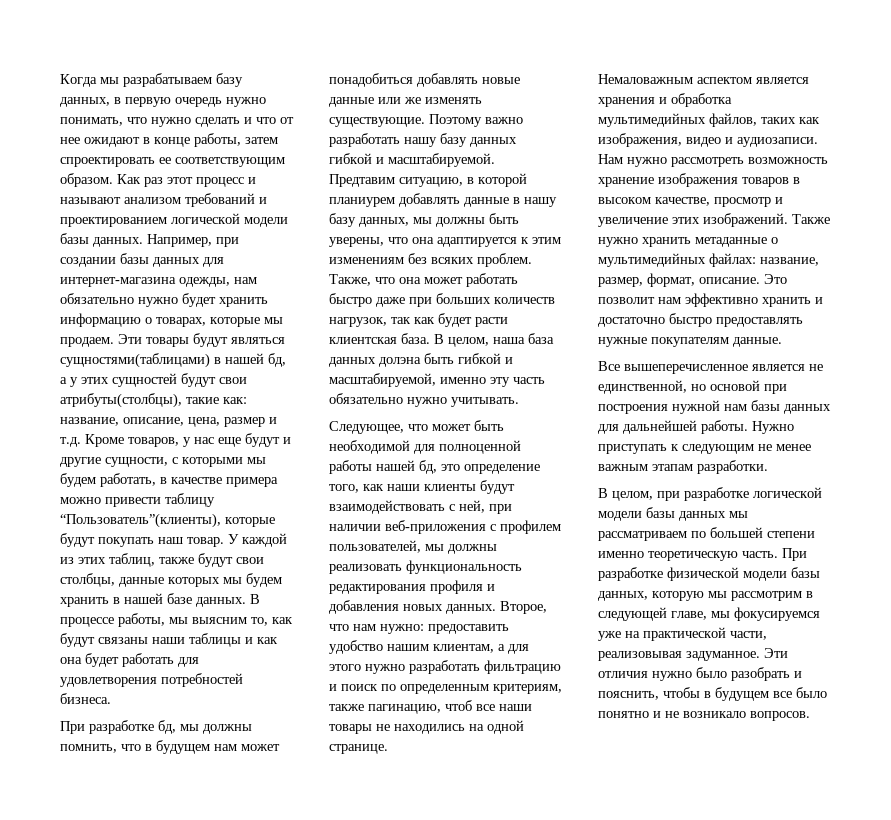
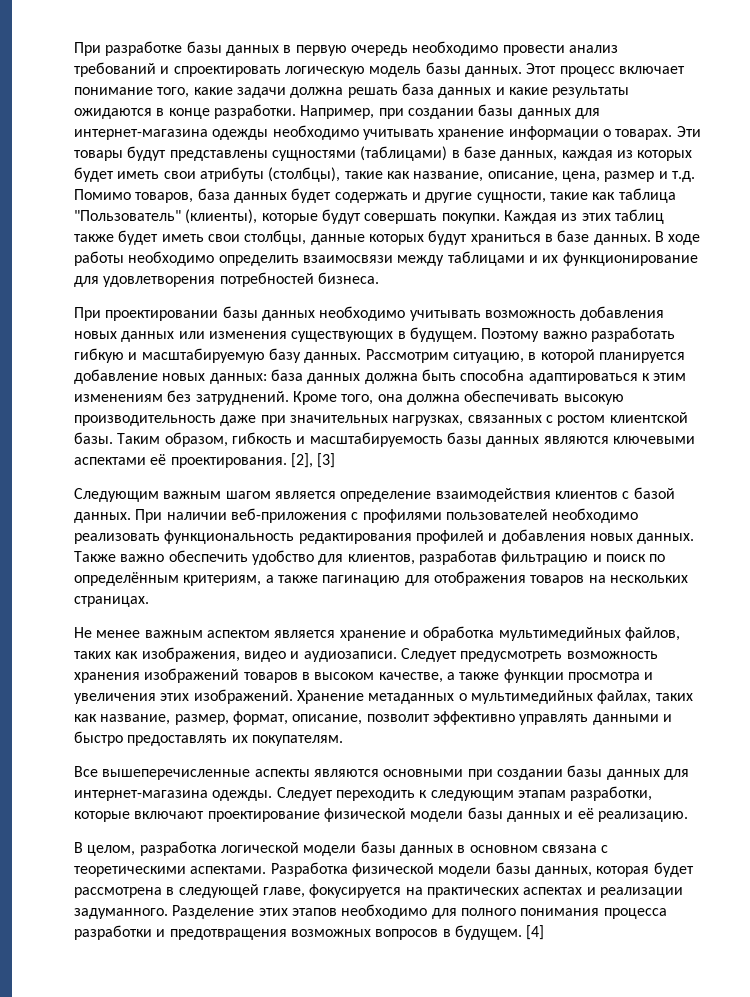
[60,73,243,87] [60,97,266,107] [60,117,294,127] [60,133,278,147] [60,157,285,167] [60,173,256,187] [60,193,267,207] [60,213,288,227] [60,233,143,247] Когда мы разрабатываем базу данных, в первую очередь нужно понимать, что нужно сделать и что от нее ожидают в конце работы, затем спроектировать ее соответствующим образом. Как раз этот процесс и называют анализом требований и проектированием логической модели базы данных. -> [74,41,618,56] [74,62,685,77] [74,83,630,98] [74,104,296,119] При разработке базы данных в первую очередь необходимо провести анализ требований и спроектировать логическую модель базы данных. Этот процесс включает понимание того, какие задачи должна решать база данных и какие результаты ожидаются в конце разработки.
[179,277,257,287] [60,293,268,307] [60,313,283,327] [60,333,285,347] [60,353,286,368] [60,373,247,387] [60,393,247,408] одежды, нам обязательно нужно будет хранить информацию о товарах, которые мы продаем. Эти товары будут являться сущностями(таблицами) в нашей бд, а у этих сущностей будут свои атрибуты(столбцы), такие как: -> [212,125,701,140] [74,146,693,161] [74,167,410,182] одежды необходимо учитывать хранение информации о товарах. Эти товары будут представлены сущностями (таблицами) в базе данных, каждая из которых будет иметь свои атрибуты (столбцы), такие как
[85,433,291,447] [60,457,266,467] [60,473,278,487] [60,493,215,507] [60,513,275,528] [60,533,287,547] [60,553,264,567] [60,573,282,587] [60,593,260,607] [60,613,293,627] [60,633,278,647] [60,653,174,667] Кроме товаров, у нас еще будут и другие сущности, с которыми мы будем работать, в качестве примера можно привести таблицу “Пользователь”(клиенты), которые будут покупать наш товар. У каждой из этих таблиц, также будут свои столбцы, данные которых мы будем хранить в нашей базе данных. В процессе работы, мы выясним то, как будут связаны наши таблицы и как она будет работать -> [74,188,676,203] [74,209,664,224] [74,230,701,245] [74,251,698,266] Помимо товаров, база данных будет содержать и другие сущности, такие как таблица "Пользователь" (клиенты), которые будут совершать покупки. Каждая из этих таблиц также будет иметь свои столбцы, данные которых будут храниться в базе данных. В ходе работы необходимо определить взаимосвязи между таблицами и их функционирование
[89,720,252,734] [60,740,280,754] [329,73,520,87] [329,97,482,107] [329,114,523,127] [329,133,517,147] [329,153,495,167] [329,173,527,187] [329,193,557,207] [329,213,519,227] [329,237,561,247] [329,253,532,267] [329,273,518,287] [329,293,555,307] [329,313,508,327] [329,333,554,347] [329,353,513,367] [329,373,545,387] [329,393,519,407] [329,420,504,434] [329,440,521,454] [329,460,540,474] [329,480,515,494] [329,500,512,514] [329,520,561,534] [329,540,497,554] разработке бд, мы должны помнить, что в будущем нам может понадобиться добавлять новые данные или же изменять существующие. Поэтому важно разработать нашу базу данных гибкой и масштабируемой. Предтавим ситуацию, в которой планиурем добавлять данные в нашу базу данных, мы должны быть уверены, что она адаптируется к этим изменениям без всяких проблем. Также, что она может работать быстро даже при больших количеств нагрузок, так как будет расти клиентская база. В целом, наша база данных долэна быть гибкой и масштабируемой, именно эту часть обязательно нужно учитывать. // Следующее, что может быть необходимой для полноценной работы нашей бд, это определение того, как наши клиенты будут взаимодействовать с ней, при наличии веб-приложения с профилем пользователей, мы должны -> [105,306,665,321] [74,327,675,342] [74,348,685,363] [74,369,687,384] [74,390,624,405] [74,412,688,426] [74,432,695,447] [74,453,336,468] [74,487,675,502] [74,508,639,523] проектировании базы данных необходимо учитывать возможность добавления новых данных или изменения существующих в будущем. Поэтому важно разработать гибкую и масштабируемую базу данных. Рассмотрим ситуацию, в которой планируется добавление новых данных: база данных должна быть способна адаптироваться к этим изменениям без затруднений. Кроме того, она должна обеспечивать высокую производительность даже при значительных нагрузках, связанных с ростом клиентской базы. Таким образом, гибкость и масштабируемость базы данных являются ключевыми аспектами её проектирования. [2], [3] // Следующим важным шагом является определение взаимодействия клиентов с базой данных. При наличии веб-приложения с профилями пользователей необходимо
[430,580,483,594] профиля -> [415,530,484,544] профилей
[500,601,547,614] [329,624,509,634] [329,640,529,654] [329,660,561,674] [329,684,562,694] [329,700,532,714] [329,720,524,734] [329,744,388,754] [598,74,693,84] Второе, что нам нужно: предоставить удобство нашим клиентам, а для этого нужно разработать фильтрацию и поиск по определенным критериям, также пагинацию, чтоб все наши товары не находились на одной странице. // Немаловажным -> [74,550,666,565] [74,571,688,586] [74,596,149,607] [74,627,203,638] Также важно обеспечить удобство для клиентов, разработав фильтрацию и поиск по определённым критериям, а также пагинацию для отображения товаров на нескольких страницах. // Не менее важным
[598,97,655,107] хранения -> [339,630,406,641] хранение
[598,154,828,167] [598,173,800,187] [598,197,783,207] [598,213,830,227] [598,237,778,247] [598,253,819,267] [598,273,787,287] [598,293,823,307] [598,313,803,327] [598,337,782,347] [598,361,823,374] [598,380,787,394] [598,400,831,414] [598,420,794,434] [598,444,811,454] [598,460,768,474] [598,487,749,501] Нам нужно рассмотреть возможность хранение изображения товаров в высоком качестве, просмотр и увеличение этих изображений. Также нужно хранить метаданные о мультимедийных файлах: название, размер, формат, описание. Это позволит нам эффективно хранить и достаточно быстро предоставлять нужные покупателям данные. // Все вышеперечисленное является не единственной, но основой при построения нужной нам базы данных для дальнейшей работы. Нужно приступать к следующим не менее важным этапам разработки. // В целом, при разработке -> [400,648,658,662] [74,668,654,683] [74,689,693,704] [74,711,672,725] [74,731,343,746] [74,765,689,780] [74,786,653,801] [74,807,688,822] [74,841,217,856] Следует предусмотреть возможность хранения изображений товаров в высоком качестве, а также функции просмотра и увеличения этих изображений. Хранение метаданных о мультимедийных файлах, таких как название, размер, формат, описание, позволит эффективно управлять данными и быстро предоставлять их покупателям. // Все вышеперечисленные аспекты являются основными при создании базы данных для интернет-магазина одежды. Следует переходить к следующим этапам разработки, которые включают проектирование физической модели базы данных и её реализацию. // В целом, разработка
[729,511,748,518] [598,527,815,541] [598,548,807,561] [598,567,820,581] [598,591,813,601] [598,607,820,621] [598,627,767,641] [598,648,788,661] [598,667,802,681] [598,687,827,701] [598,711,810,721] мы рассматриваем по большей степени именно теоретическую часть. При разработке физической модели базы данных, которую мы рассмотрим в следующей главе, мы фокусируемся уже на практической части, реализовывая задуманное. Эти отличия нужно было разобрать и пояснить, чтобы в будущем все было понятно и не возникало вопросов. -> [457,845,609,853] [74,862,694,877] [74,884,683,898] [74,904,667,919] [74,925,545,940] в основном связана с теоретическими аспектами. Разработка физической модели базы данных, которая будет рассмотрена в следующей главе, фокусируется на практических аспектах и реализации задуманного. Разделение этих этапов необходимо для полного понимания процесса разработки и предотвращения возможных вопросов в будущем. [4]

